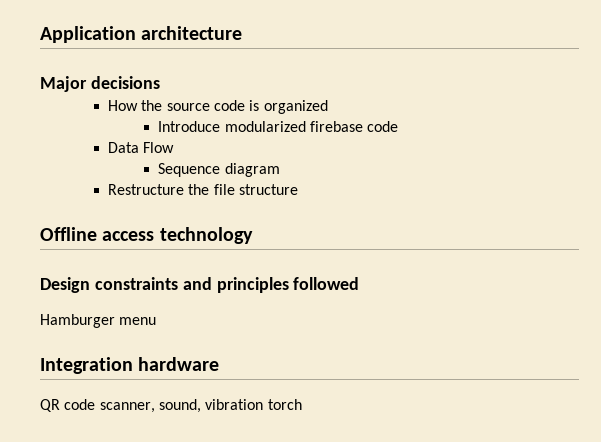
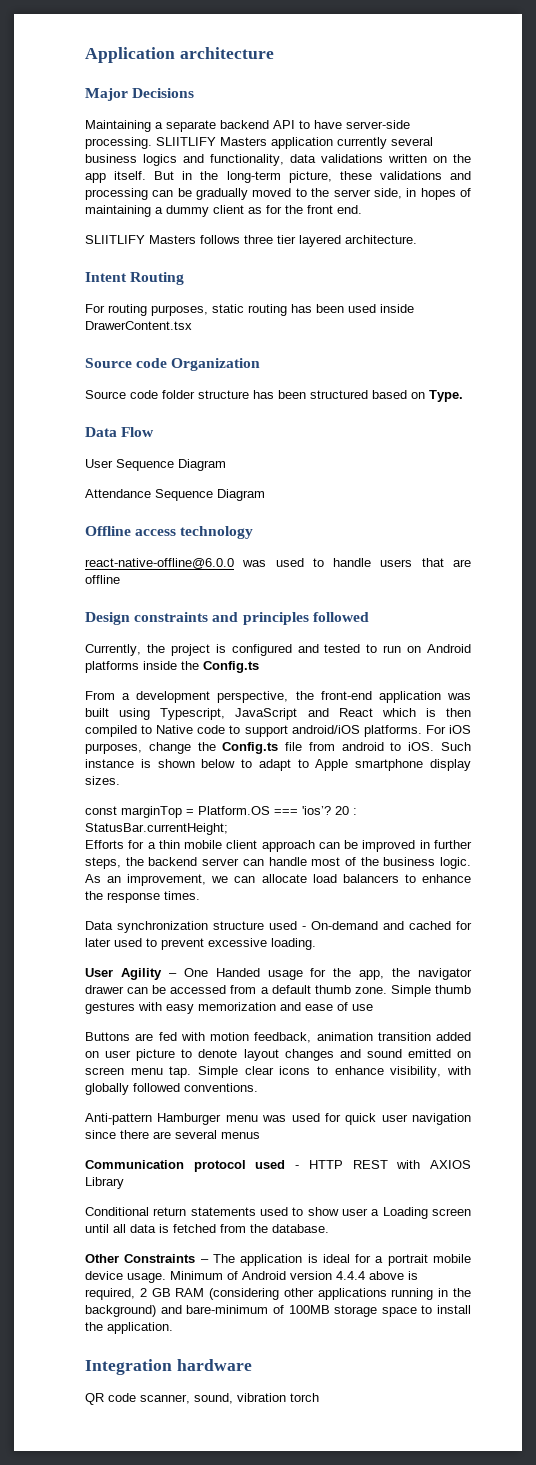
[90,76,160,89] [108,100,328,114] [158,121,399,132] [108,142,175,153] [158,163,280,177] [108,184,298,195] [40,227,253,244] decisions // How the source code is organized // Introduce modularized firebase code // Data Flow // Sequence diagram // Restructure the file structure // Offline access technology -> [132,88,195,98] [85,120,410,132] [85,137,433,149] [85,154,471,166] [85,171,471,183] [85,188,472,200] [85,205,362,217] [85,235,417,247] [85,272,185,285] [85,304,414,316] [85,321,192,330] [85,358,261,371] [85,390,463,402] [85,427,155,437] [85,459,226,471] [85,489,265,501] [85,526,254,539] [85,558,471,569] [85,575,120,584] Decisions // Maintaining a separate backend API to have server-side processing. SLIITLIFY Masters application currently several business logics and functionality, data validations written on the app itself. But in the long-term picture, these validations and processing can be gradually moved to the server side, in hopes of maintaining a dummy client as for the front end. // SLIITLIFY Masters follows three tier layered architecture. // Intent Routing // For routing purposes, static routing has been used inside DrawerContent.tsx // Source code Organization // Source code folder structure has been structured based on Type. // Data Flow // User Sequence Diagram // Attendance Sequence Diagram // Offline access technology // react-native-offline@6.0.0 was used to handle users that are offline
[40,314,157,328] Hamburger menu -> [85,644,471,656] [85,661,259,673] [85,691,471,703] [85,708,471,720] [85,725,471,737] [85,742,471,754] [85,759,471,771] [85,776,120,785] [85,806,357,818] [85,823,228,835] [85,840,472,852] [85,857,471,869] [85,874,471,886] [85,891,200,903] [85,921,472,933] [85,938,316,950] [85,968,472,980] [85,985,472,997] [85,1002,373,1014] [85,1032,471,1043] [85,1049,471,1061] [85,1066,471,1078] [85,1083,258,1095] [85,1113,471,1125] [85,1130,260,1139] [85,1160,472,1172] [85,1177,124,1189] [85,1207,471,1219] [85,1224,329,1233] [85,1254,472,1266] [85,1271,418,1283] [85,1288,471,1300] [85,1305,471,1317] [85,1322,173,1334] Currently, the project is configured and tested to run on Android platforms inside the Config.ts // From a development perspective, the front-end application was built using Typescript, JavaScript and React which is then compiled to Native code to support android/iOS platforms. For iOS purposes, change the Config.ts file from android to iOS. Such instance is shown below to adapt to Apple smartphone display sizes. // const marginTop = Platform.OS === 'ios’? 20 : StatusBar.currentHeight; // Efforts for a thin mobile client approach can be improved in further steps, the backend server can handle most of the business logic. As an improvement, we can allocate load balancers to enhance the response times. // Data synchronization structure used - On-demand and cached for later used to prevent excessive loading. // User Agility – One Handed usage for the app, the navigator drawer can be accessed from a default thumb zone. Simple thumb gestures with easy memorization and ease of use // Buttons are fed with motion feedback, animation transition added on user picture to denote layout changes and sound emitted on screen menu tap. Simple clear icons to enhance visibility, with globally followed conventions. // Anti-pattern Hamburger menu was used for quick user navigation since there are several menus // Communication protocol used - HTTP REST with AXIOS Library // Conditional return statements used to show user a Loading screen until all data is fetched from the database. // Other Constraints – The application is ideal for a portrait mobile device usage. Minimum of Android version 4.4.4 above is required, 2 GB RAM (considering other applications running in the background) and bare-minimum of 100MB storage space to install the application.

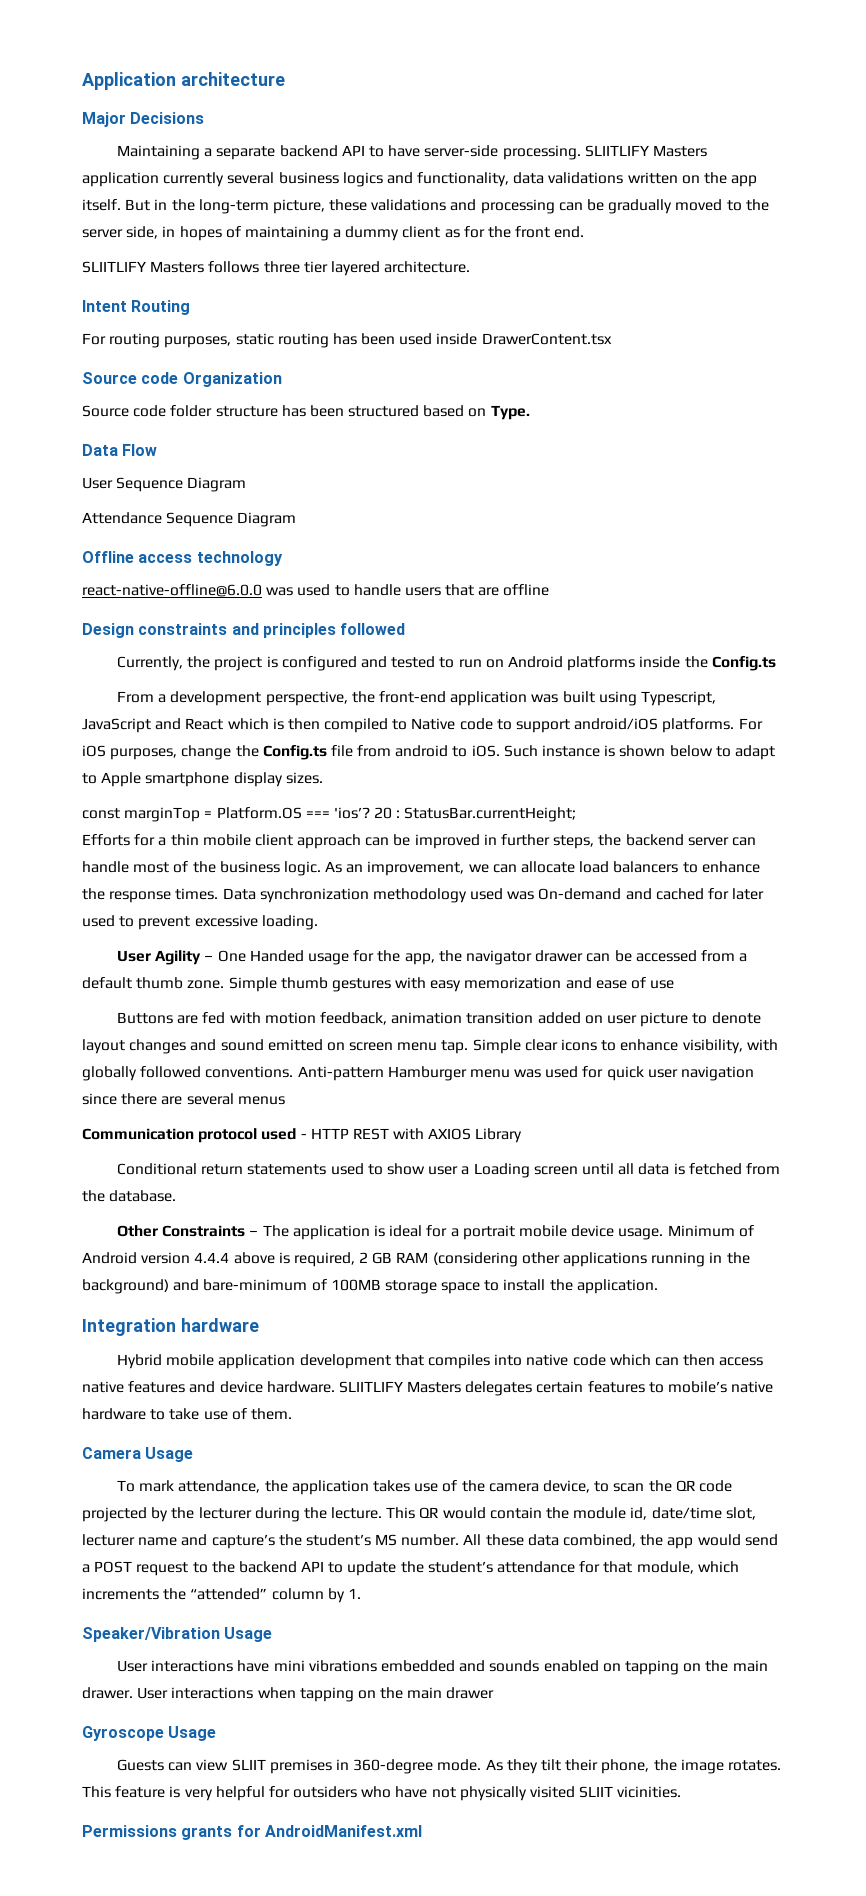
(200, 895) // -> (219, 894) none
[213,921,306,930] structure used - -> [372,888,535,903] methodology used was
(258, 1087) // -> (294, 1072) none
[85,1393,319,1405] QR code scanner, sound, vibration torch -> [117,1354,764,1369] [82,1381,774,1396] [82,1408,292,1420] [82,1447,194,1462] [117,1480,732,1495] [82,1507,756,1522] [82,1534,778,1549] [82,1561,739,1576] [82,1588,361,1603] [82,1627,273,1642] [117,1660,768,1675] [82,1687,495,1702] [82,1726,217,1741] [117,1759,781,1774] [82,1786,682,1801] [82,1825,422,1840] Hybrid mobile application development that compiles into native code which can then access native features and device hardware. SLIITLIFY Masters delegates certain features to mobile’s native hardware to take use of them. // Camera Usage // To mark attendance, the application takes use of the camera device, to scan the QR code projected by the lecturer during the lecture. This QR would contain the module id, date/time slot, lecturer name and capture’s the student’s MS number. All these data combined, the app would send a POST request to the backend API to update the student’s attendance for that module, which increments the “attended” column by 1. // Speaker/Vibration Usage // User interactions have mini vibrations embedded and sounds enabled on tapping on the main drawer. User interactions when tapping on the main drawer // Gyroscope Usage // Guests can view SLIIT premises in 360-degree mode. As they tilt their phone, the image rotates. This feature is very helpful for outsiders who have not physically visited SLIIT vicinities. // Permissions grants for AndroidManifest.xml

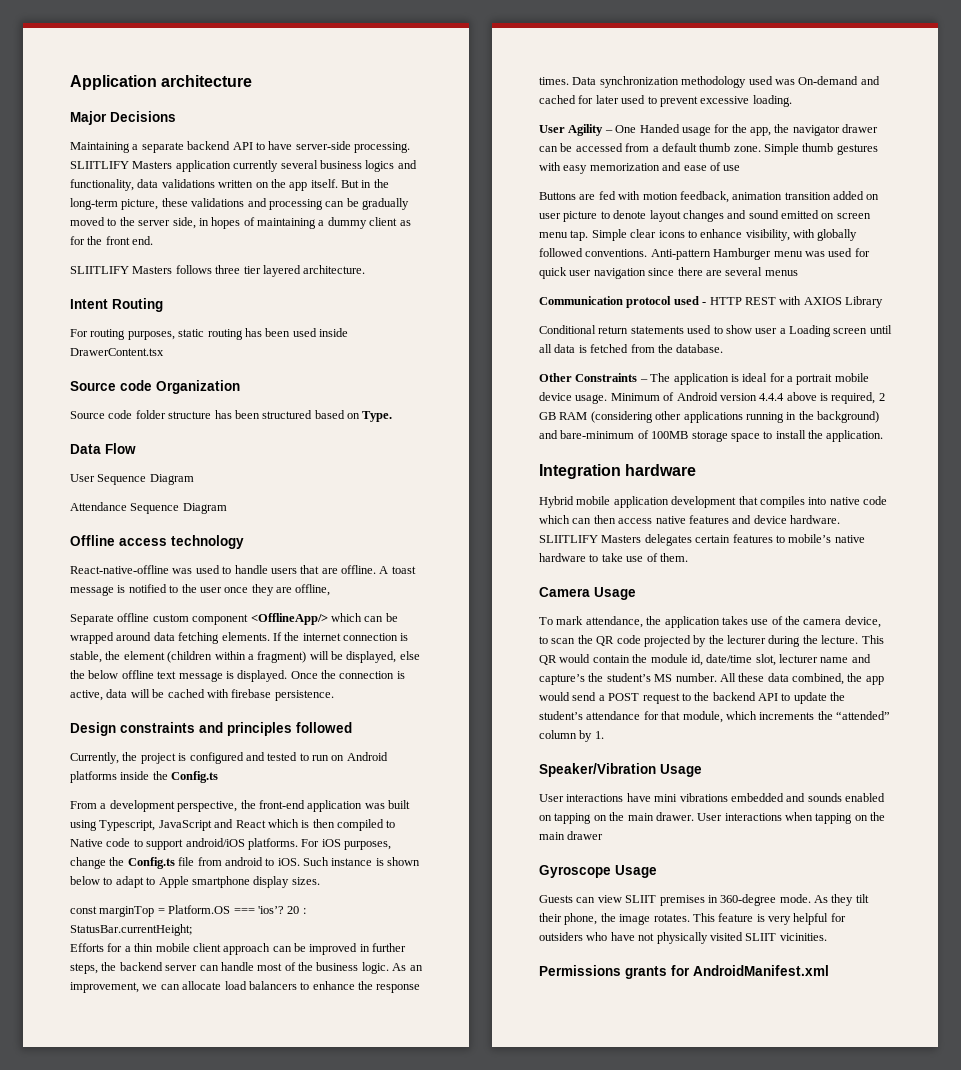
[82,584,262,597] react-native-offline@6.0.0 -> [70,565,169,574] React-native-offline
[503,584,550,596] offline -> [341,565,416,574] [70,584,331,596] [70,613,398,625] [70,632,409,644] [70,651,420,663] [70,670,405,682] [70,689,334,701] offline. A toast message is notified to the user once they are offline, // Separate offline custom component <OfflineApp/> which can be wrapped around data fetching elements. If the internet connection is stable, the element (children within a fragment) will be displayed, else the below offline text message is displayed. Once the connection is active, data will be cached with firebase persistence.

